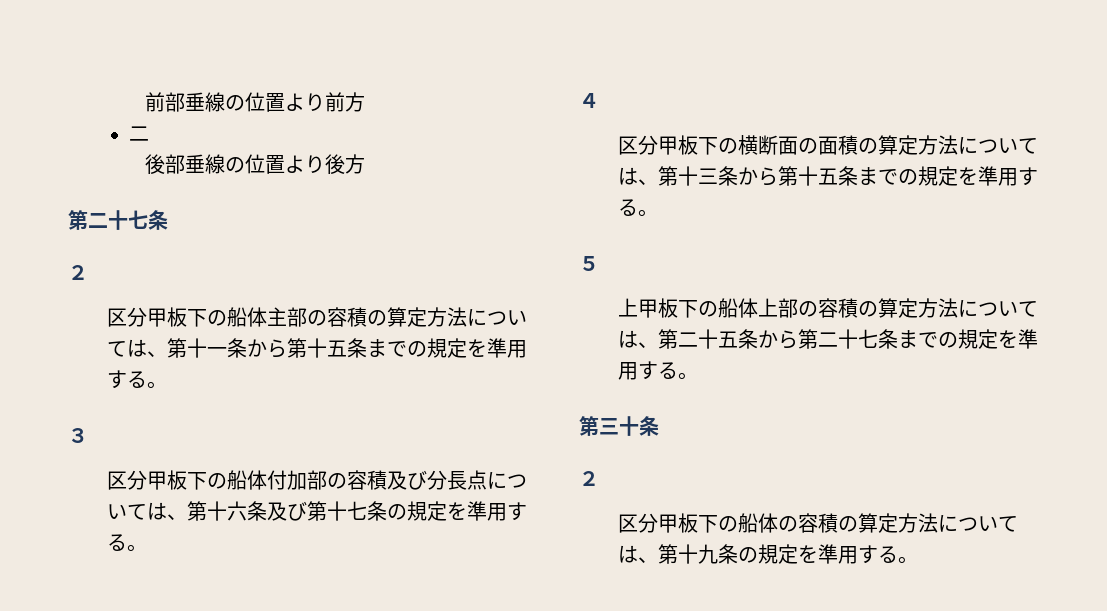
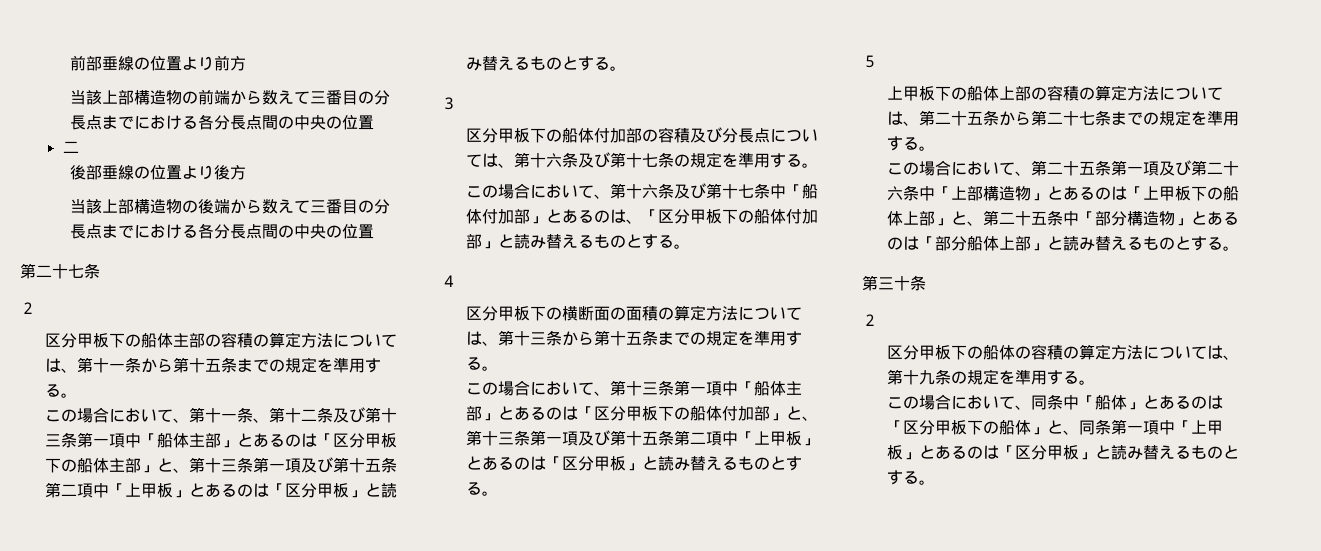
(366, 102) none -> [70,89,391,105] [70,114,375,130] // 当該上部構造物の前端から数えて三番目の分長点までにおける各分長点間の中央の位置
(366, 164) none -> [70,199,391,214] [70,223,375,239] // 当該上部構造物の後端から数えて三番目の分長点までにおける各分長点間の中央の位置
(167, 385) none -> [45,407,398,423] [45,432,398,448] [45,457,398,473] [45,482,398,498] [466,56,627,71] // この場合において、第十一条、第十二条及び第十三条第一項中「船体主部」とあるのは「区分甲板下の船体主部」と、第十三条第一項及び第十五条第二項中「上甲板」とあるのは「区分甲板」と読み替えるものとする。
(147, 548) none -> [466,183,819,199] [466,208,819,224] [466,234,691,249] // この場合において、第十六条及び第十七条中「船体付加部」とあるのは、「区分甲板下の船体付加部」と読み替えるものとする。
(658, 213) none -> [466,380,803,396] [466,405,819,421] [466,430,819,446] [466,456,803,471] [466,482,499,496] // この場合において、第十三条第一項中「船体主部」とあるのは「区分甲板下の船体付加部」と、第十三条第一項及び第十五条第二項中「上甲板」とあるのは「区分甲板」と読み替えるものとする。
(698, 376) none -> [887,160,1240,176] [887,185,1240,201] [887,210,1240,226] [887,235,1240,251] // この場合において、第二十五条第一項及び第二十六条中「上部構造物」とあるのは「上甲板下の船体上部」と、第二十五条中「部分構造物」とあるのは「部分船体上部」と読み替えるものとする。
(918, 560) none -> [887,394,1224,410] [887,419,1224,435] [887,445,1240,460] [887,470,936,485] // この場合において、同条中「船体」とあるのは「区分甲板下の船体」と、同条第一項中「上甲板」とあるのは「区分甲板」と読み替えるものとする。

